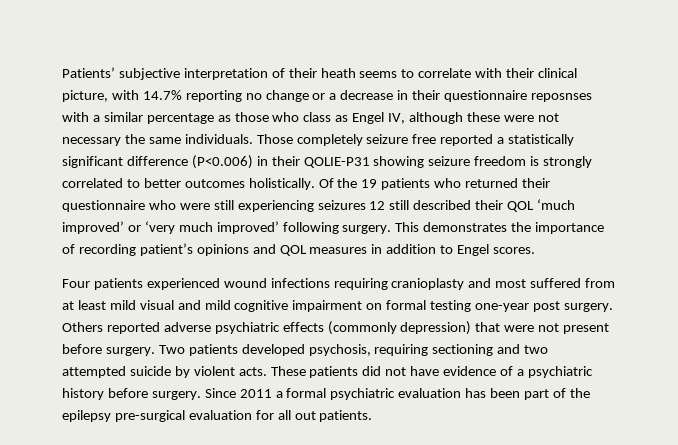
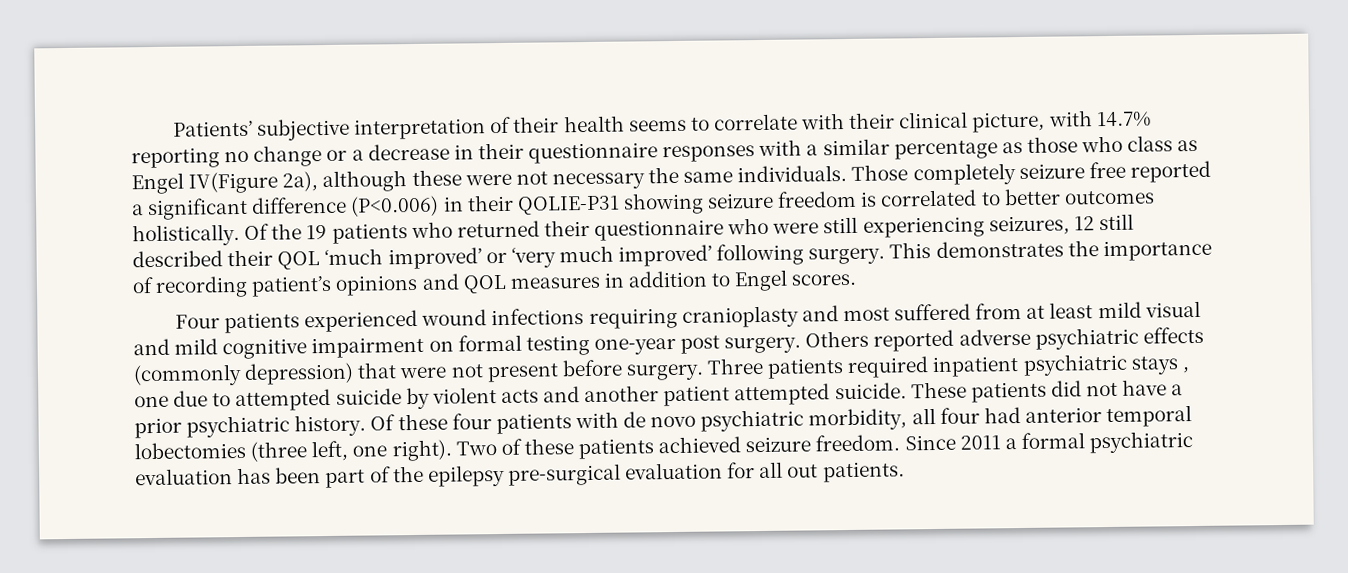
[320,68,356,78] heath -> [563,115,625,133] health
[530,93,592,102] reposnses -> [662,145,756,163] responses
[388,113,406,124] IV, -> [188,171,319,194] IV(Figure 2a),
[508,134,575,146] statistically -> (144, 210) none
[543,156,593,168] strongly -> (878, 199) none
[317,200,366,210] seizures -> [988,215,1070,236] seizures,
[158,344,549,356] [62,366,267,378] Two patients developed psychosis, requiring sectioning and two attempted suicide by violent acts. -> [707,353,1190,379] [134,382,907,412] Three patients required inpatient psychiatric stays , one due to attempted suicide by violent acts and another patient attempted suicide.
[443,366,593,378] [62,388,201,400] evidence of a psychiatric history before surgery. -> [1171,384,1184,396] [134,405,1193,439] [134,434,901,462] a prior psychiatric history. Of these four patients with de novo psychiatric morbidity, all four had anterior temporal lobectomies (three left, one right). Two of these patients achieved seizure freedom.

